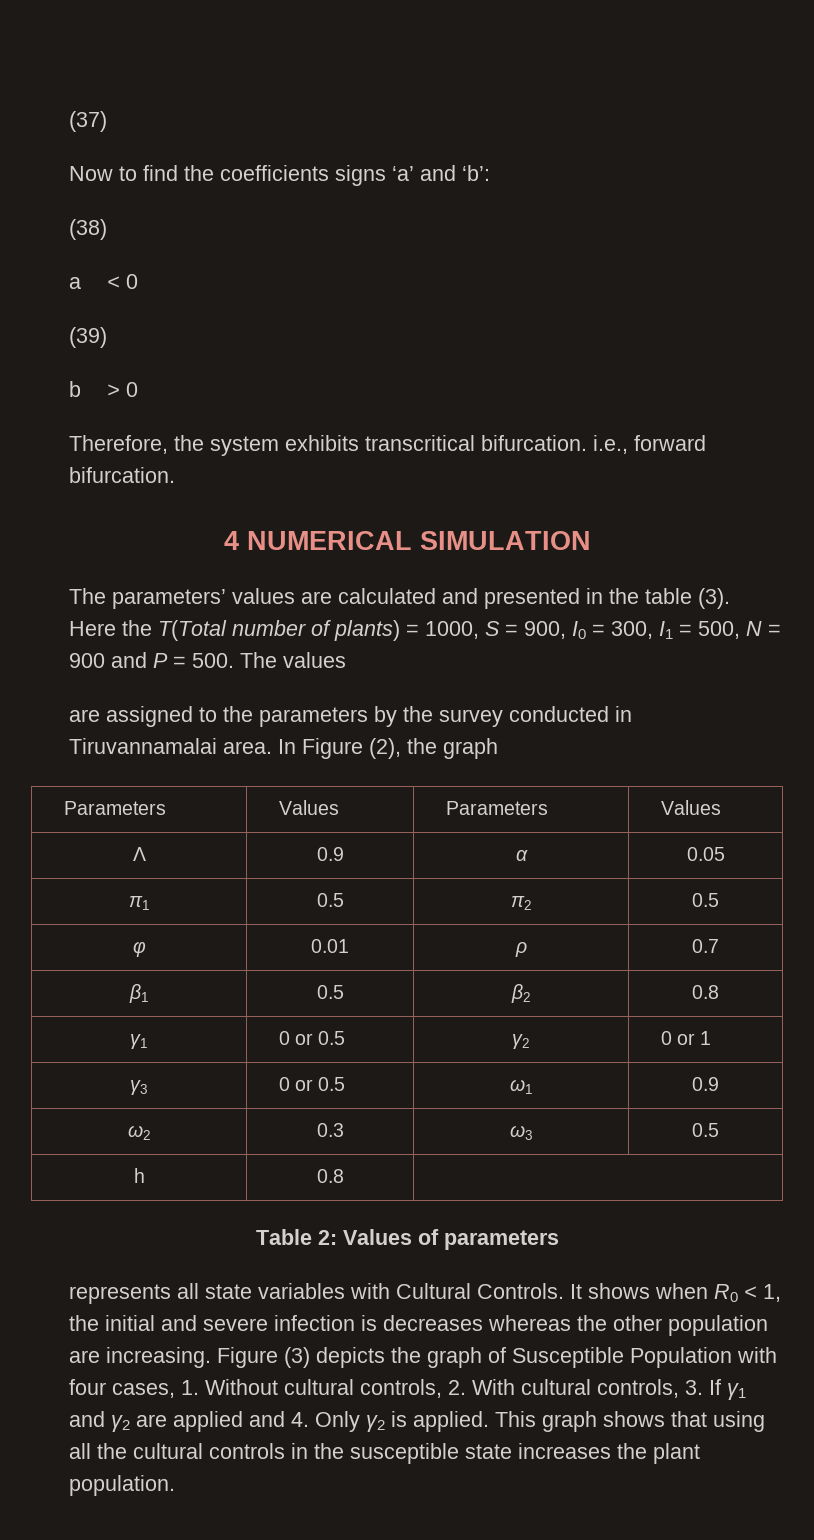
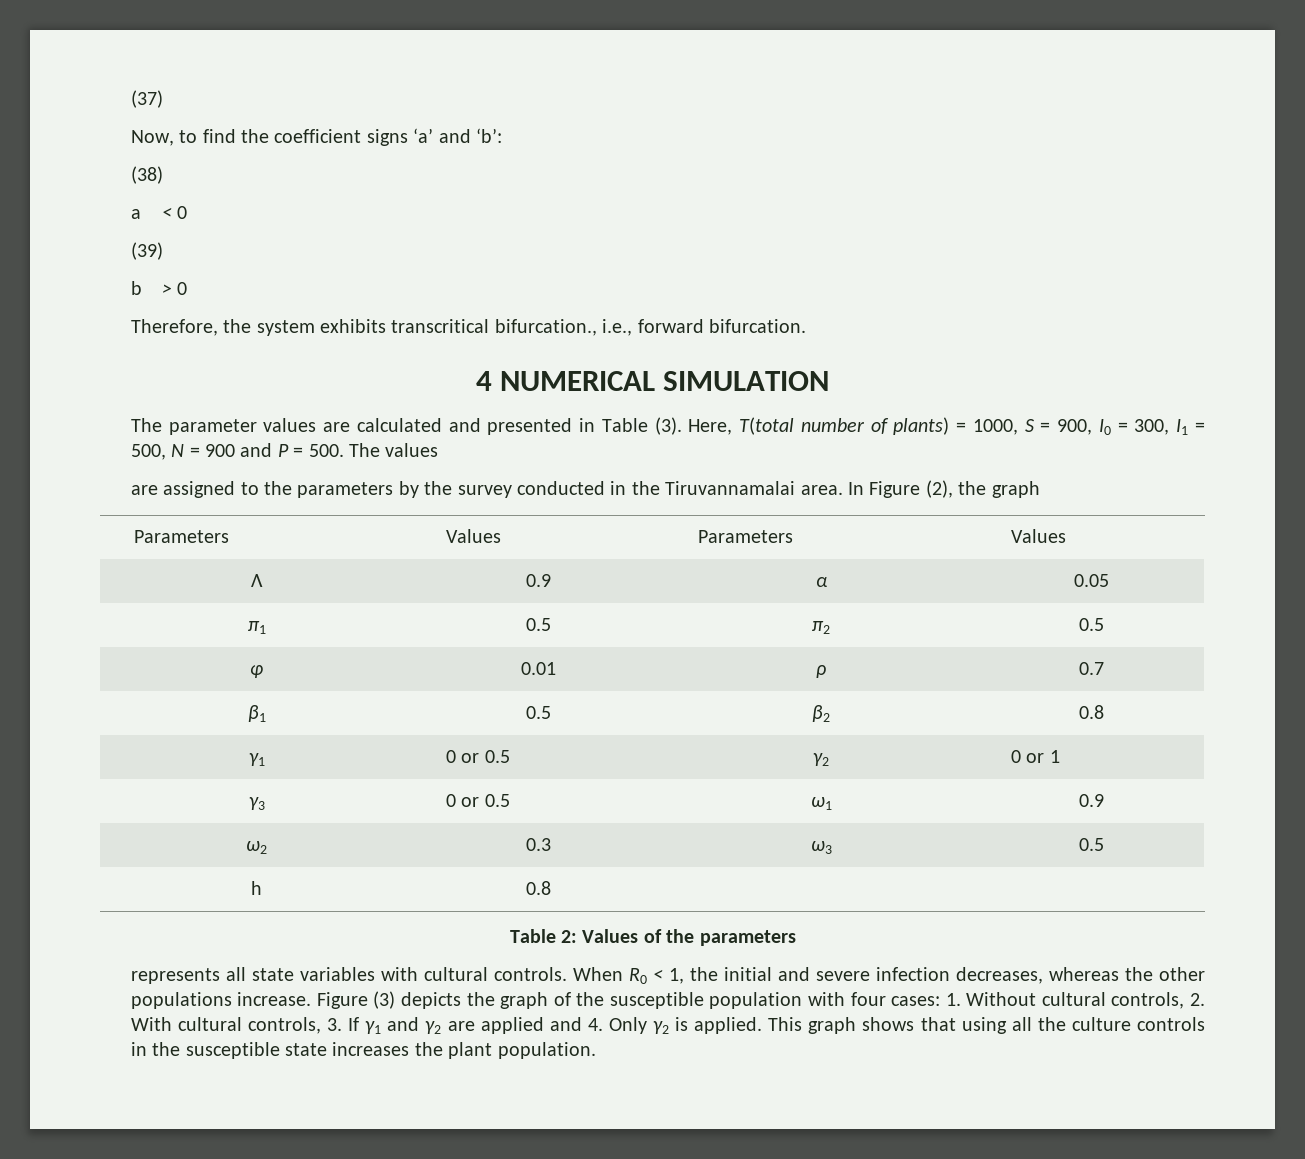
[69,166,114,181] Now -> [130,130,174,146] Now,
[220,165,330,181] coefficients -> [274,129,362,143] coefficient
[481,435,588,451] bifurcation. -> [494,319,597,336] bifurcation.,
[112,589,227,609] parameters’ -> [168,419,257,435] parameter
[609,588,731,609] [69,620,228,641] the table (3). Here the T(Total -> [601,417,795,435] Table (3). Here, T(total
(633, 714) none -> [631,481,660,495] the
(439, 1237) none -> [666,929,695,943] the
[396,1283,709,1299] Cultural Controls. It shows when -> [423,967,623,981] cultural controls. When
[361,1315,484,1331] is decreases -> [955,967,1043,984] decreases,
[668,1315,769,1336] [69,1347,212,1368] population are increasing. -> [130,992,312,1009] populations increase.
[512,1347,733,1368] Susceptible Population -> [576,992,803,1009] the susceptible population
[112,1383,176,1398] cases, -> [891,996,941,1006] cases:
[133,1443,204,1459] cultural -> [1071,1017,1131,1031] culture

